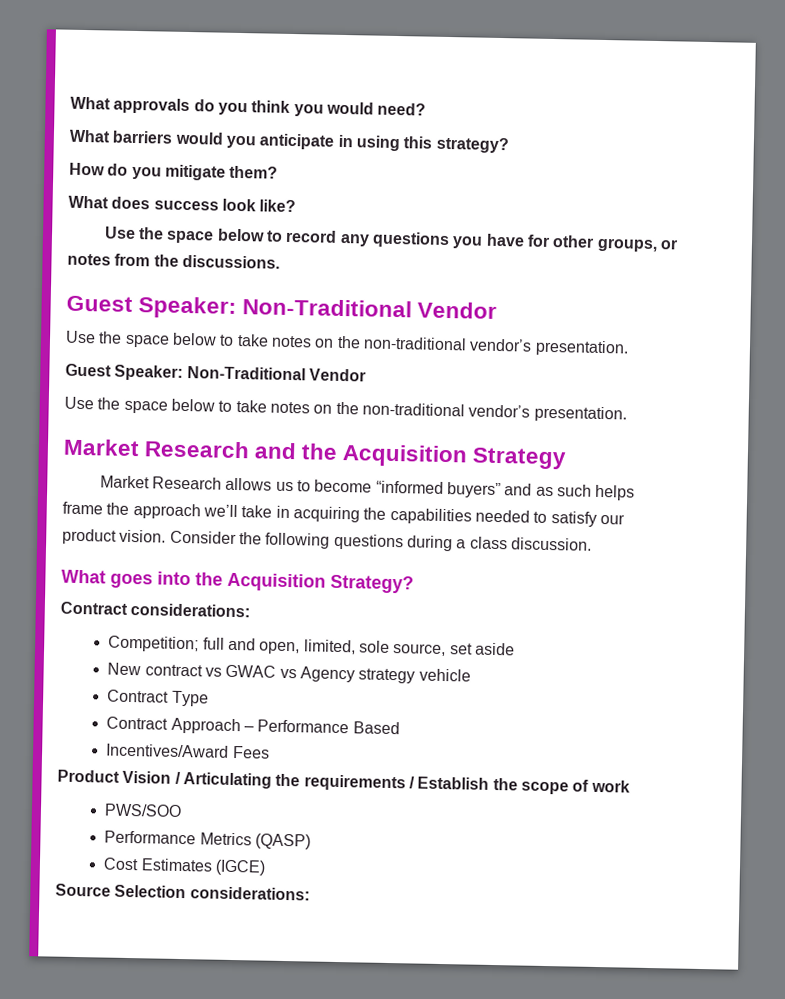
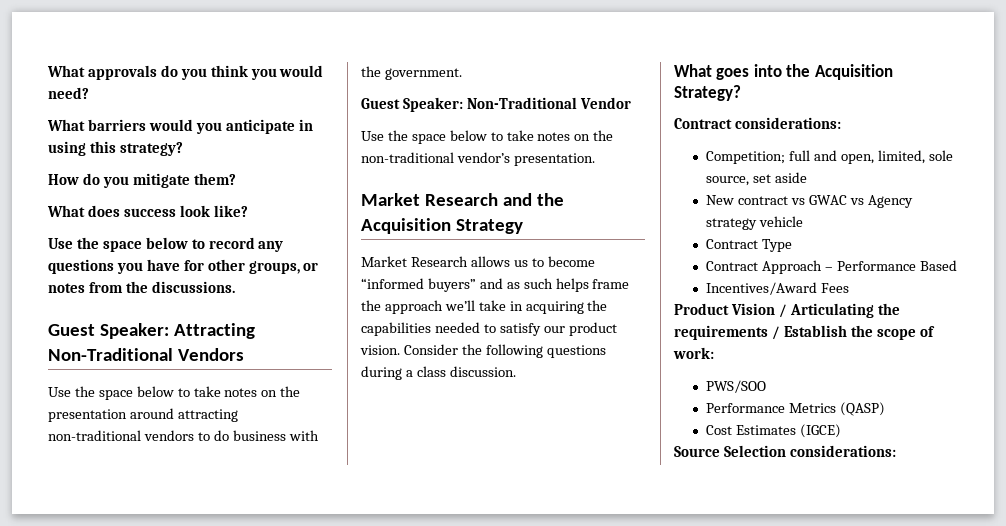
[242,298,498,319] [65,330,629,357] Non-Traditional Vendor // Use the space below to take notes on the non-traditional vendor’s presentation. -> [174,323,256,339] [48,348,245,361] [48,386,301,400] [48,408,238,422] [48,430,319,441] [361,66,462,80] Attracting Non-Traditional Vendors // Use the space below to take notes on the presentation around attracting non-traditional vendors to do business with the government.
[590,779,630,793] work -> [673,347,714,359] work:

